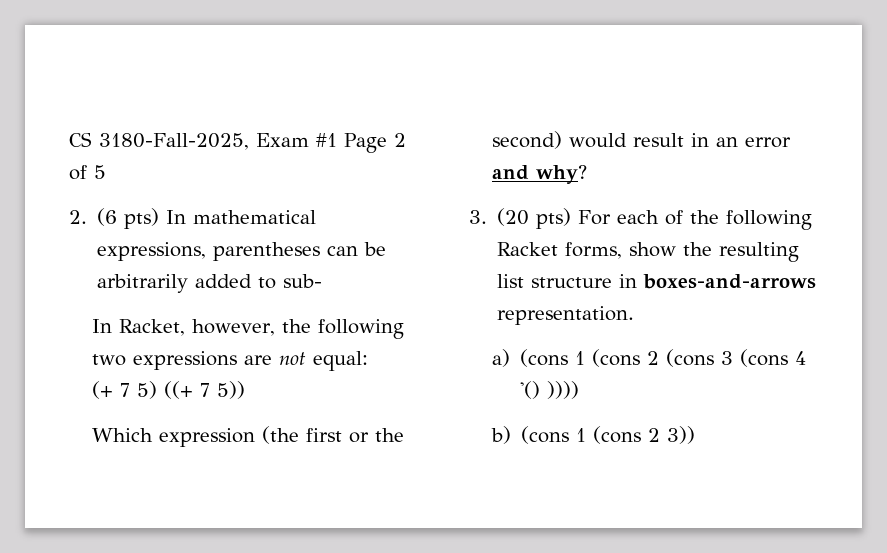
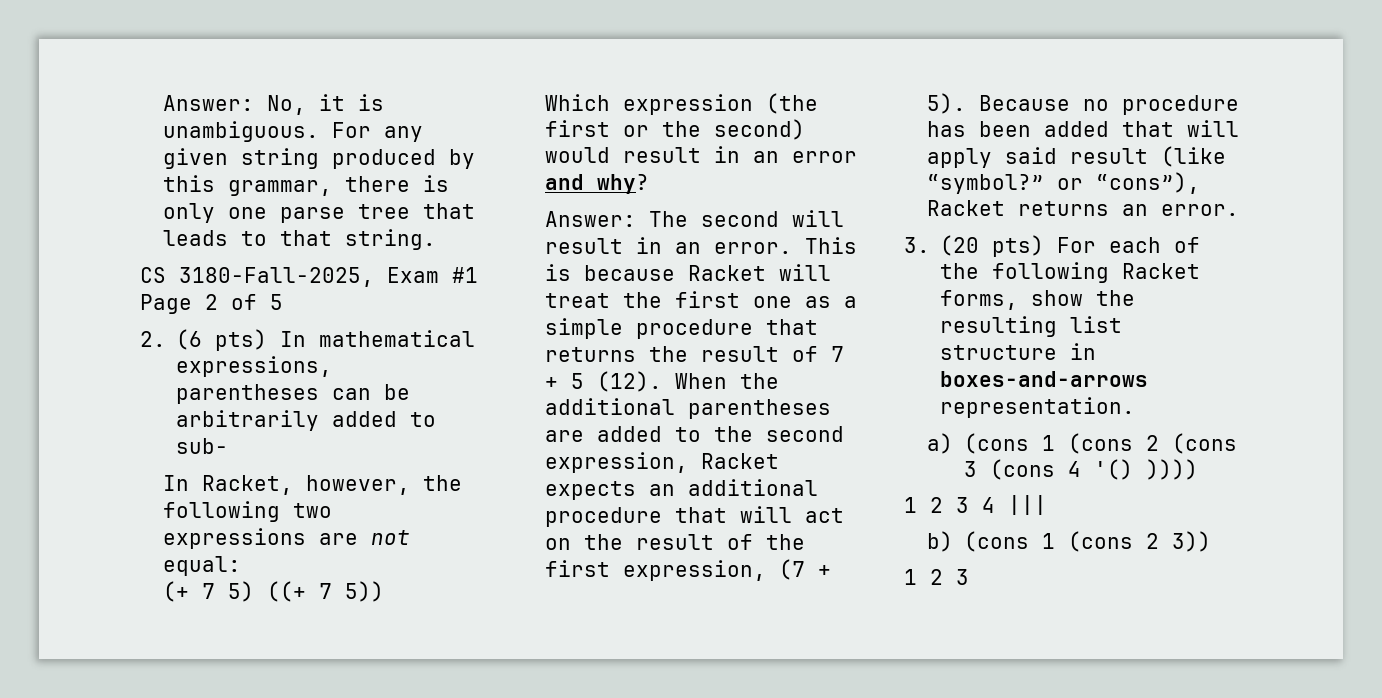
(69, 139) none -> [163,94,385,115] [163,121,424,142] [163,148,476,169] [163,175,450,196] [163,203,476,223] [163,229,437,250] Answer: No, it is unambiguous. For any given string produced by this grammar, there is only one parse tree that leads to that string. //
(588, 174) none -> [545,210,845,227] [545,237,858,254] [545,264,832,281] [545,291,858,308] [545,318,819,339] [545,346,845,362] [545,371,780,392] [545,398,832,419] [545,426,845,442] [545,452,780,473] [545,479,819,500] [545,506,845,527] [545,534,806,550] [545,559,832,581] [927,93,1240,115] [927,120,1240,137] [927,146,1227,168] [927,172,1201,194] [927,200,1240,216] // Answer: The second will result in an error. This is because Racket will treat the first one as a simple procedure that returns the result of 7 + 5 (12). When the additional parentheses are added to the second expression, Racket expects an additional procedure that will act on the result of the first expression, (7 + 5). Because no procedure has been added that will apply said result (like “symbol?” or “cons”), Racket returns an error.
(580, 390) none -> [904,495,1047,515] // 1 2 3 4 |||
(696, 435) none -> [904,569,969,585] // 1 2 3

